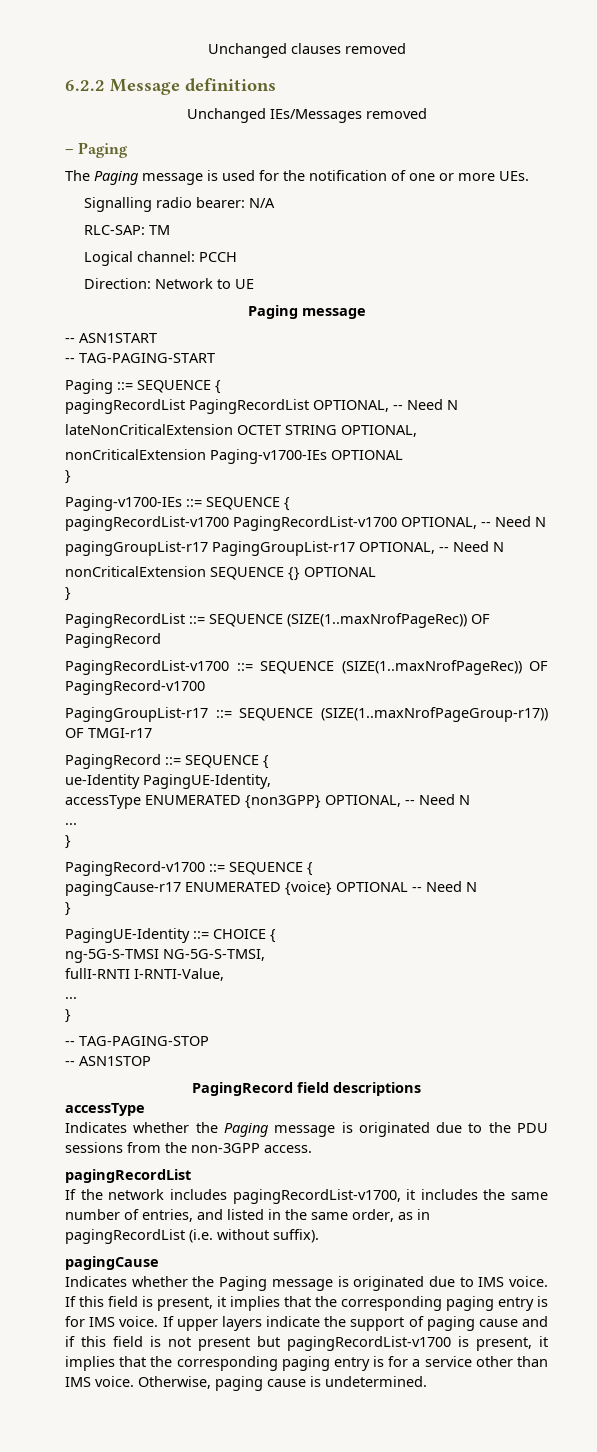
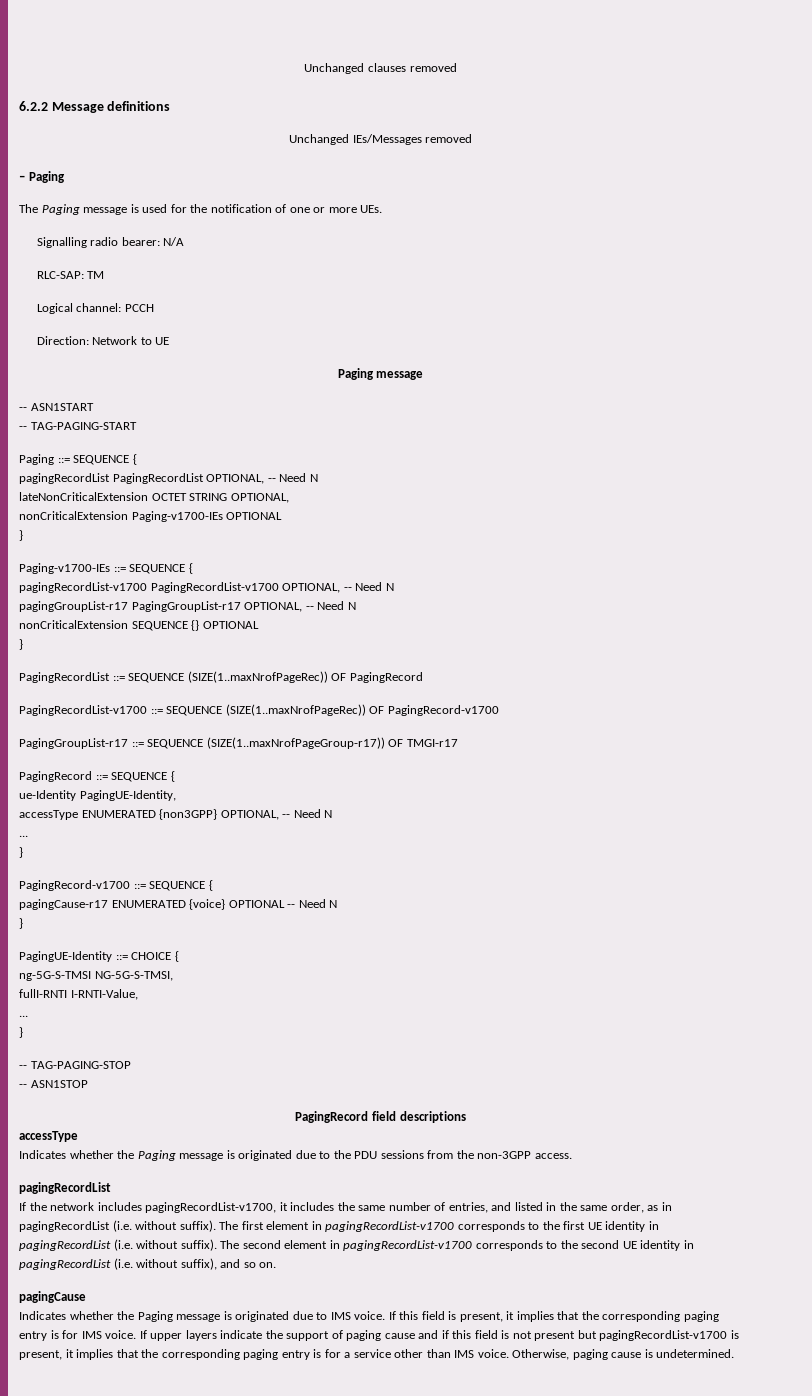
(319, 1236) none -> [219,1221,659,1232] [19,1239,694,1251] [19,1258,277,1270] The first element in pagingRecordList-v1700 corresponds to the first UE identity in pagingRecordList (i.e. without suffix). The second element in pagingRecordList-v1700 corresponds to the second UE identity in pagingRecordList (i.e. without suffix), and so on.

